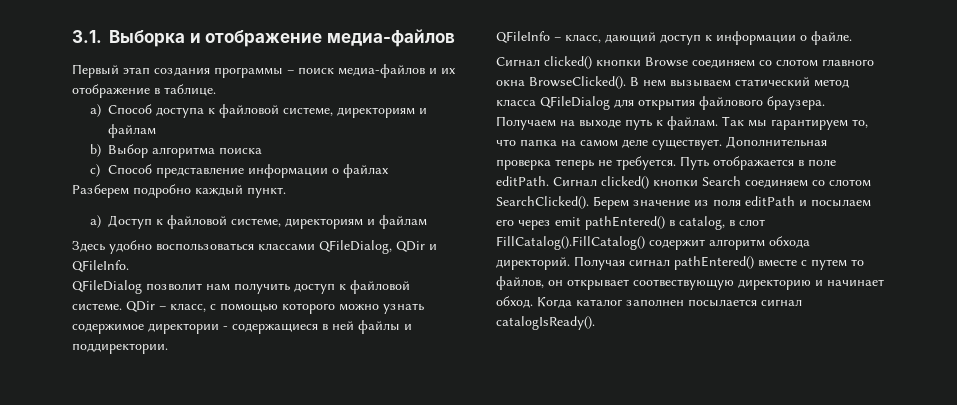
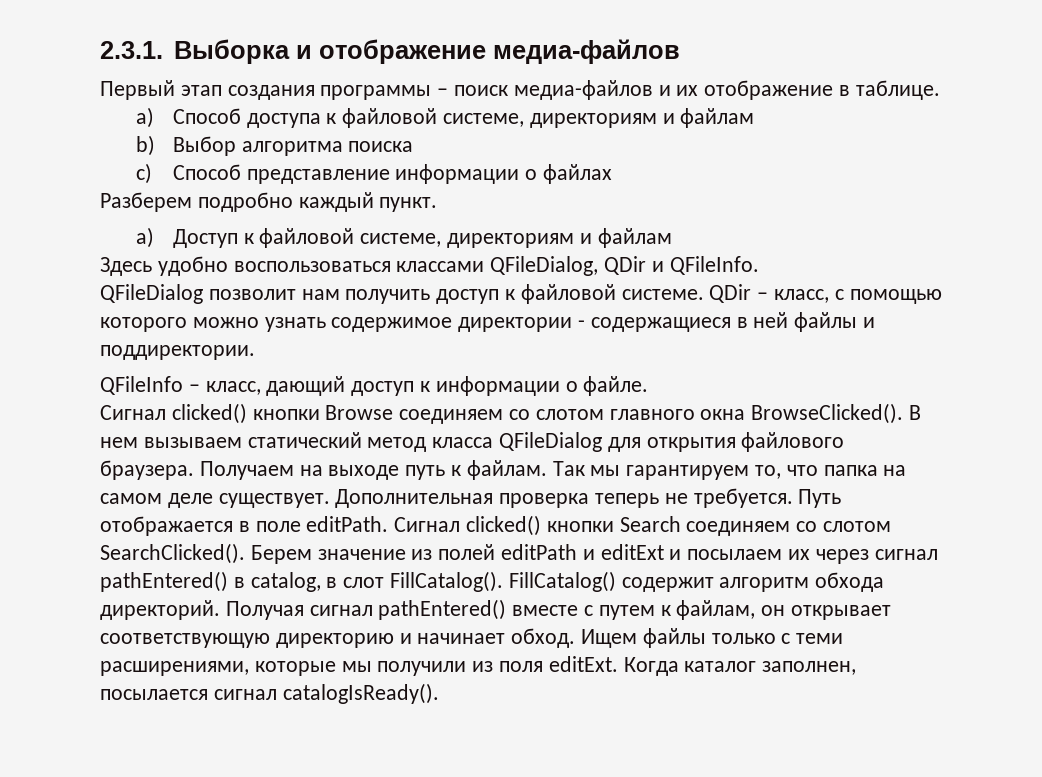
[72,30,102,43] 3.1. -> [100,41,163,59] 2.3.1.
[713,199,741,206] поля -> [438,544,496,560] полей
[811,199,871,207] [496,217,581,230] посылаем его через emit -> [600,544,938,564] editExt и посылаем их через сигнал
[496,236,645,250] FillCatalog().FillCatalog() -> [390,571,616,592] FillCatalog(). FillCatalog()
[851,259,864,266] [496,276,544,290] то файлов, -> [660,600,756,620] к файлам,
[633,279,734,290] соотвествующую -> [100,633,270,648] соответствующую
(533, 302) none -> [581,628,844,648] [100,656,618,676] Ищем файлы только с теми расширениями, которые мы получили из поля editExt.
[626,299,684,306] заполнен -> [762,661,857,675] заполнен,

